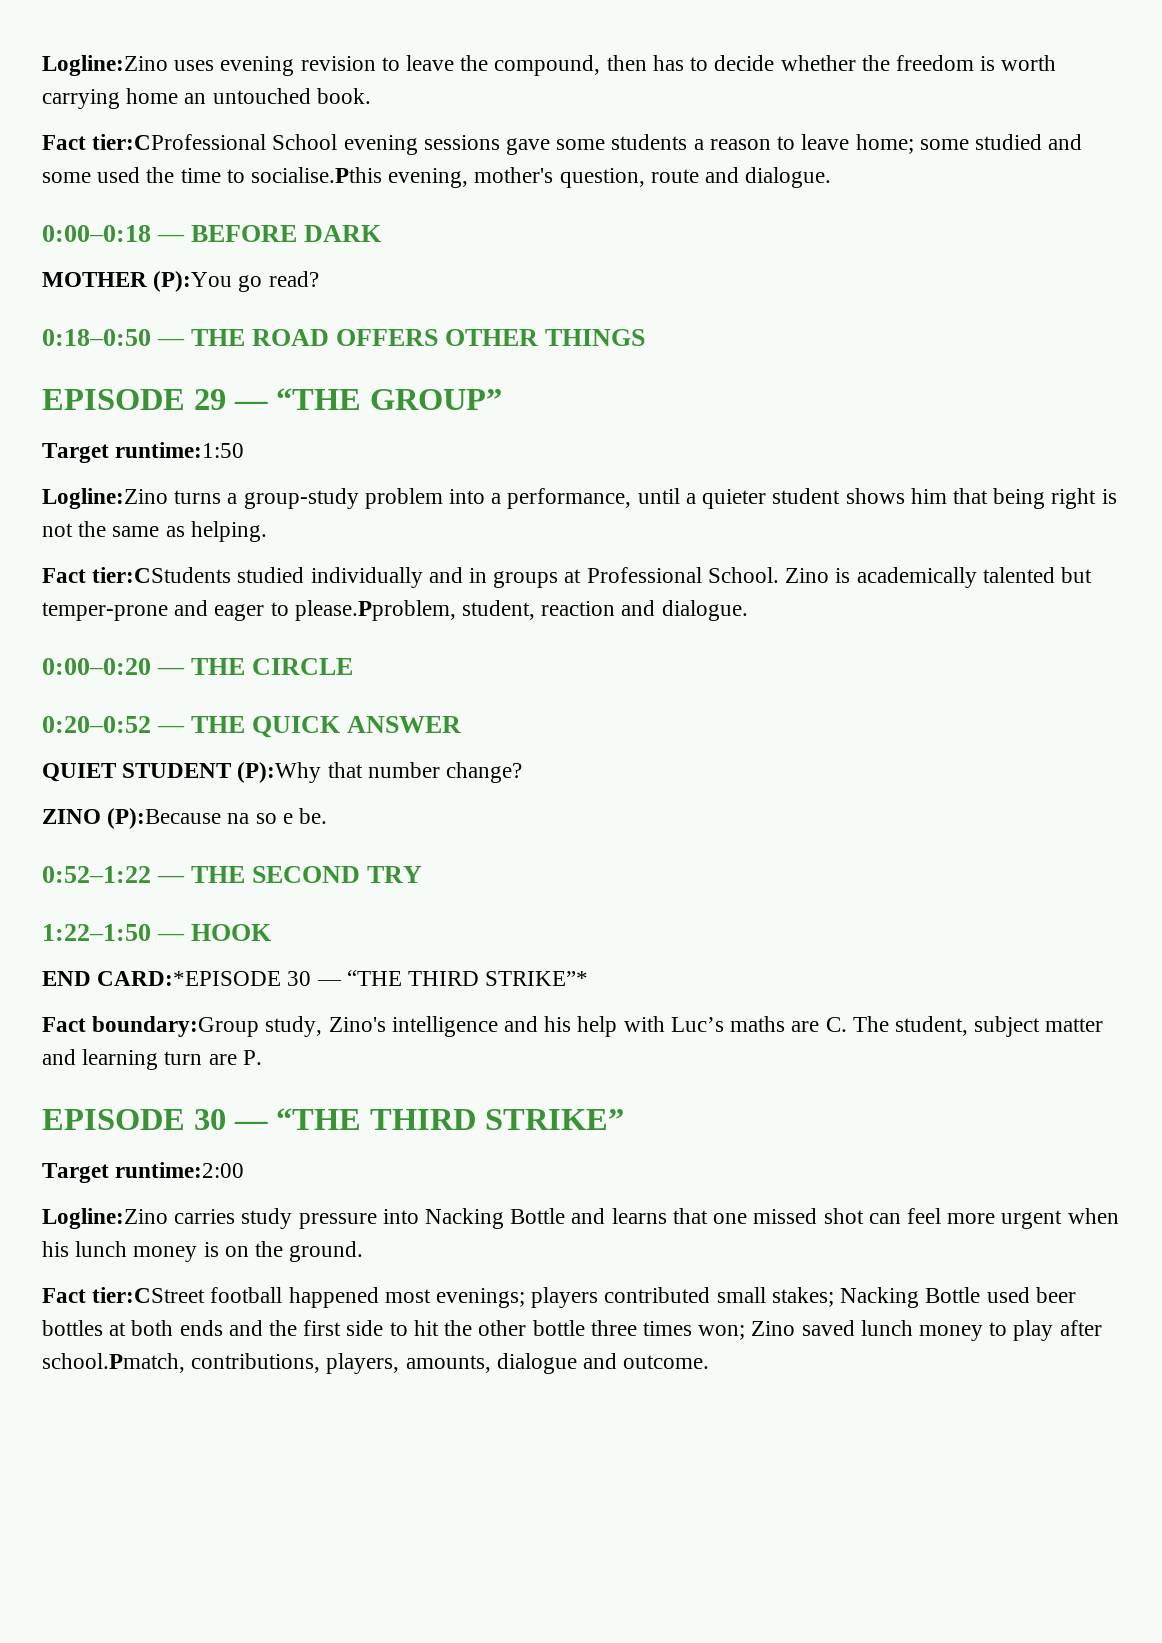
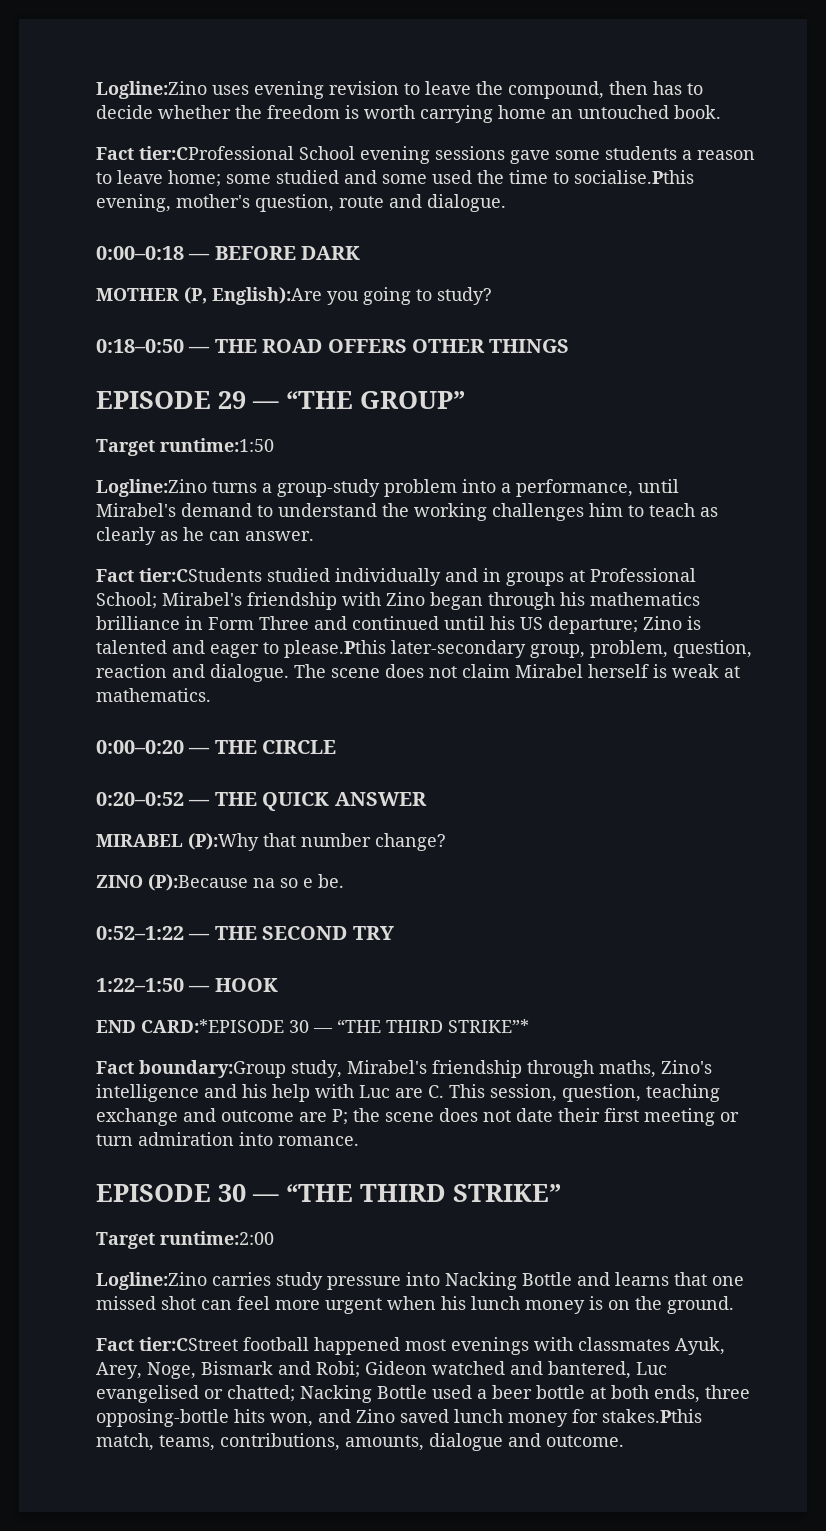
[153,271,319,292] (P):You go read? -> [184,287,492,305] (P, English):Are you going to study?
[685,488,1117,509] [42,521,267,542] a quieter student shows him that being right is not the same as helping. -> [96,503,718,521] [96,527,314,545] Mirabel's demand to understand the working challenges him to teach as clearly as he can answer.
[707,567,1092,588] [42,600,748,621] School. Zino is academically talented but temper-prone and eager to please.Pproblem, student, reaction and dialogue. -> [96,592,700,610] [96,616,701,634] [96,640,752,658] [96,664,740,682] [96,688,211,702] School; Mirabel's friendship with Zino began through his mathematics brilliance in Form Three and continued until his US departure; Zino is talented and eager to please.Pthis later-secondary group, problem, question, reaction and dialogue. The scene does not claim Mirabel herself is weak at mathematics.
[42,763,232,782] QUIET STUDENT -> [96,834,183,847] MIRABEL
(323, 1026) none -> [347,1060,656,1078] Mirabel's friendship through maths,
[670,1016,1104,1037] [42,1049,262,1070] Luc’s maths are C. The student, subject matter and learning turn are P. -> [359,1084,720,1102] [96,1108,739,1126] [96,1132,359,1146] Luc are C. This session, question, teaching exchange and outcome are P; the scene does not date their first meeting or turn admiration into romance.
[436,1287,1076,1308] [42,1320,1102,1341] [42,1353,400,1374] evenings; players contributed small stakes; Nacking Bottle used beer bottles at both ends and the first side to hit the other bottle three times won; Zino saved lunch money to play after school.Pmatch, contributions, players, -> [451,1337,725,1355] [96,1361,667,1379] [96,1385,750,1403] [96,1409,702,1427] [96,1433,340,1451] evenings with classmates Ayuk, Arey, Noge, Bismark and Robi; Gideon watched and bantered, Luc evangelised or chatted; Nacking Bottle used a beer bottle at both ends, three opposing-bottle hits won, and Zino saved lunch money for stakes.Pthis match, teams, contributions,

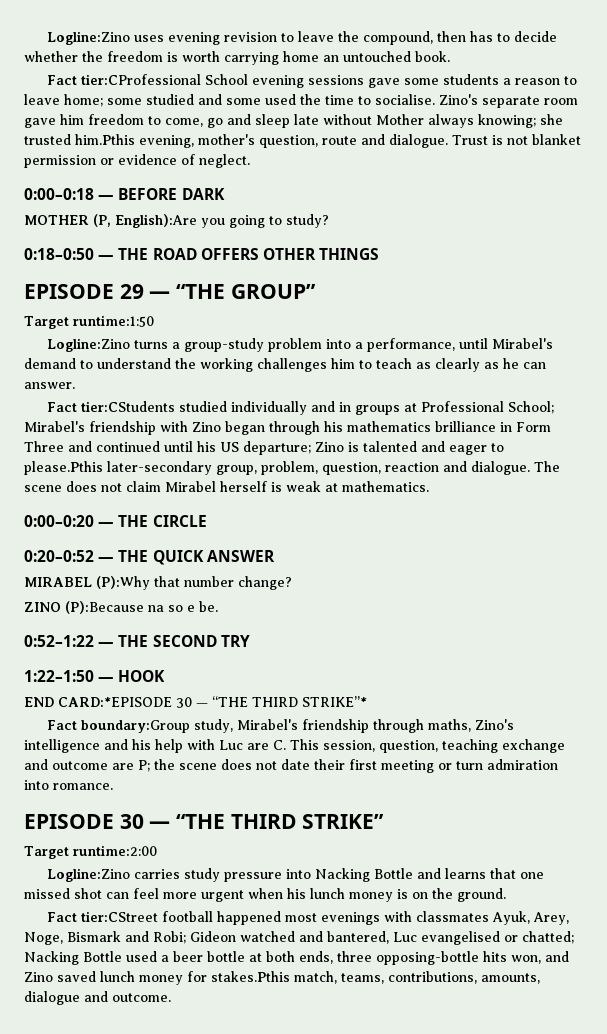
[574,170,694,184] socialise.Pthis -> [375,94,578,108] [24,114,563,128] [24,134,135,145] socialise. Zino's separate room gave him freedom to come, go and sleep late without Mother always knowing; she trusted him.Pthis
(506, 203) none -> [452,134,581,145] [24,154,250,168] Trust is not blanket permission or evidence of neglect.

